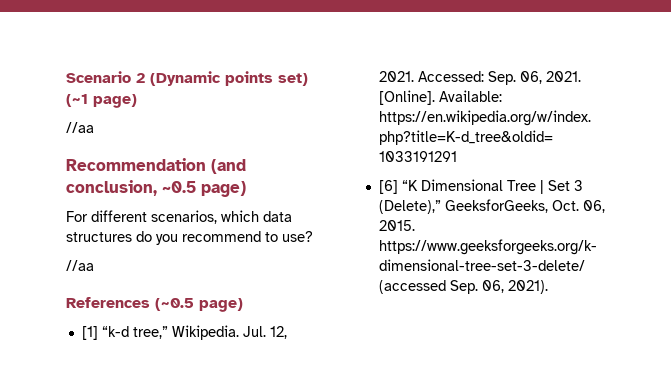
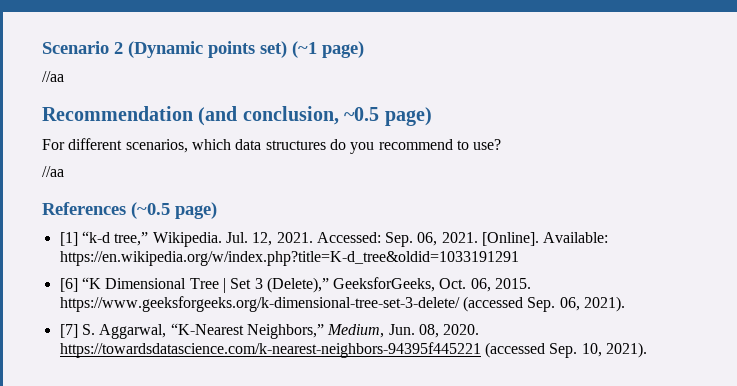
(548, 287) none -> [59,323,480,339] [59,342,647,358] // [7] S. Aggarwal, “K-Nearest Neighbors,” Medium, Jun. 08, 2020. https://towardsdatascience.com/k-nearest-neighbors-94395f445221 (accessed Sep. 10, 2021).

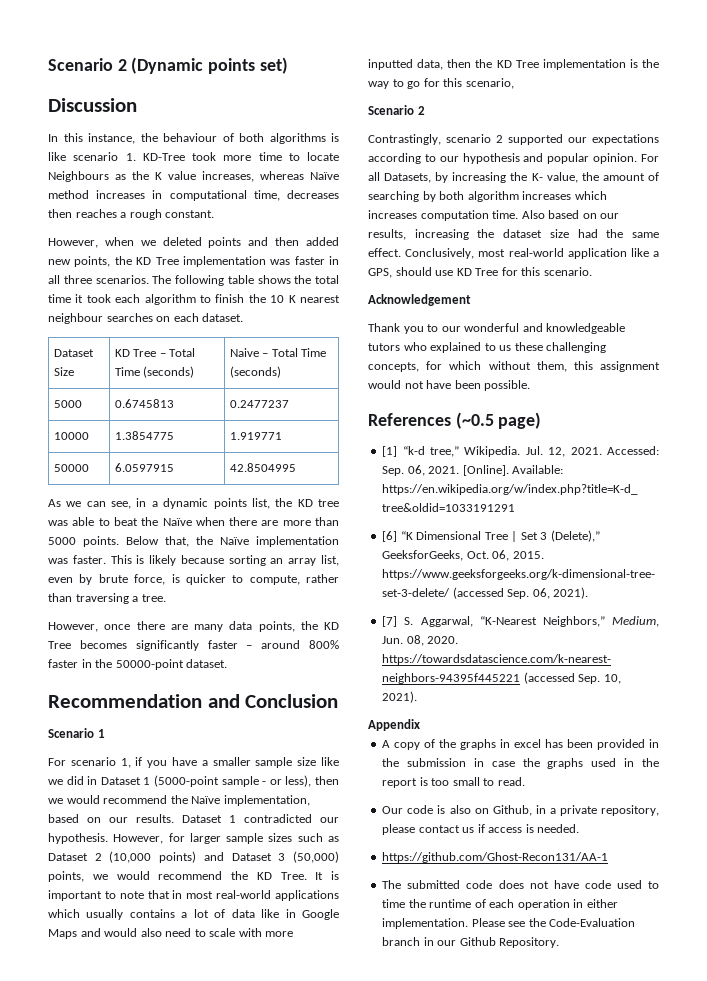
[292,41,364,58] [42,71,64,82] [42,106,432,126] [42,138,502,154] [42,166,64,177] (~1 page) // //aa // Recommendation (and conclusion, ~0.5 page) // For different scenarios, which data structures do you recommend to use? // //aa -> [48,98,137,112] [48,133,339,144] [48,152,339,161] [48,171,339,182] [48,190,339,201] [48,209,215,220] [48,237,339,248] [48,256,339,267] [48,275,339,286] [48,294,340,305] [48,313,244,324] [53,349,94,357] [53,367,74,376] [114,348,196,357] [114,366,195,378] [229,348,327,357] [229,366,281,378] [53,400,82,408] [114,399,174,408] [229,400,289,408] [53,432,89,440] [114,431,174,440] [229,432,282,440] [53,464,89,472] [114,463,174,472] [229,463,296,472] [48,498,339,509] [48,517,340,526] [48,536,339,547] [48,555,339,566] [48,574,339,585] [48,593,166,604] [48,621,339,632] [48,640,340,651] [48,659,228,670] [48,694,339,708] [48,728,105,738] [48,757,340,768] [48,775,339,787] [48,795,310,806] [48,814,339,823] [48,833,339,844] [48,851,339,863] [48,871,339,882] [48,890,339,901] [48,909,340,920] [48,928,294,939] [368,59,659,70] [368,78,514,89] [368,105,425,115] [368,134,659,145] [368,153,659,164] [368,172,659,183] [368,191,607,202] [368,210,620,221] [368,229,659,240] [368,248,659,259] [368,267,592,278] [368,294,471,306] [368,323,626,334] [368,342,607,353] [368,361,660,372] [368,380,531,391] // Discussion // In this instance, the behaviour of both algorithms is like scenario 1. KD-Tree took more time to locate Neighbours as the K value increases, whereas Naïve method increases in computational time, decreases then reaches a rough constant. // However, when we deleted points and then added new points, the KD Tree implementation was faster in all three scenarios. The following table shows the total time it took each algorithm to finish the 10 K nearest neighbour searches on each dataset. // Dataset Size | KD Tree – Total Time (seconds) | Naive – Total Time (seconds) // 5000 | 0.6745813 | 0.2477237 // 10000 | 1.3854775 | 1.919771 // 50000 | 6.0597915 | 42.8504995 // As we can see, in a dynamic points list, the KD tree was able to beat the Naïve when there are more than 5000 points. Below that, the Naïve implementation was faster. This is likely because sorting an array list, even by brute force, is quicker to compute, rather than traversing a tree. // However, once there are many data points, the KD Tree becomes significantly faster – around 800% faster in the 50000-point dataset. // Recommendation and Conclusion // Scenario 1 // For scenario 1, if you have a smaller sample size like we did in Dataset 1 (5000-point sample - or less), then we would recommend the Naïve implementation, based on our results. Dataset 1 contradicted our hypothesis. However, for larger sample sizes such as Dataset 2 (10,000 points) and Dataset 3 (50,000) points, we would recommend the KD Tree. It is important to note that in most real-world applications which usually contains a lot of data like in Google Maps and would also need to scale with more inputted data, then the KD Tree implementation is the way to go for this scenario, // Scenario 2 // Contrastingly, scenario 2 supported our expectations according to our hypothesis and popular opinion. For all Datasets, by increasing the K- value, the amount of searching by both algorithm increases which increases computation time. Also based on our results, increasing the dataset size had the same effect. Conclusively, most real-world application like a GPS, should use KD Tree for this scenario. // Acknowledgement // Thank you to our wonderful and knowledgeable tutors who explained to us these challenging concepts, for which without them, this assignment would not have been possible.
(647, 350) none -> [368,719,420,731] [382,739,659,750] [382,758,659,769] [382,777,525,788] [382,805,659,816] [382,824,580,835] [382,852,609,863] [382,880,659,889] [382,899,618,910] [382,918,636,929] [382,937,560,948] // Appendix // A copy of the graphs in excel has been provided in the submission in case the graphs used in the report is too small to read. // Our code is also on Github, in a private repository, please contact us if access is needed. // https://github.com/Ghost-Recon131/AA-1 // The submitted code does not have code used to time the runtime of each operation in either implementation. Please see the Code-Evaluation branch in our Github Repository.

